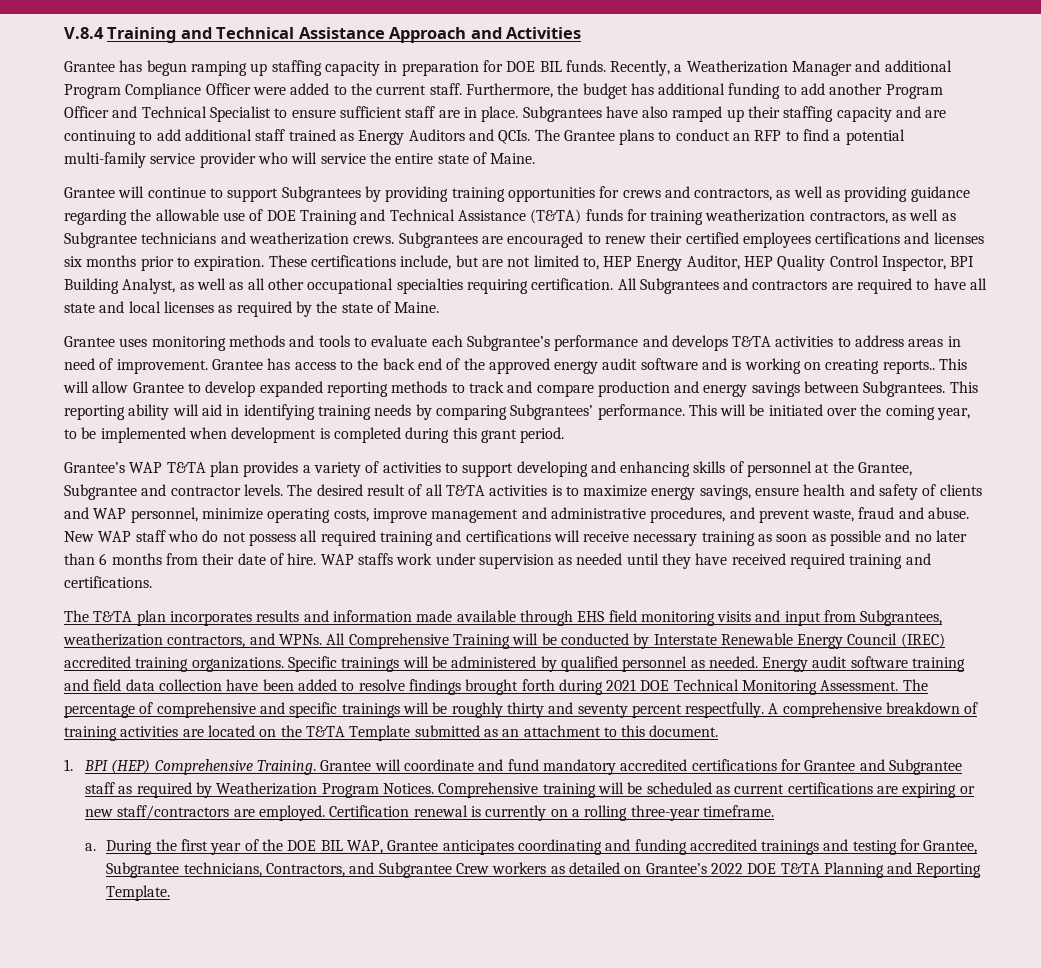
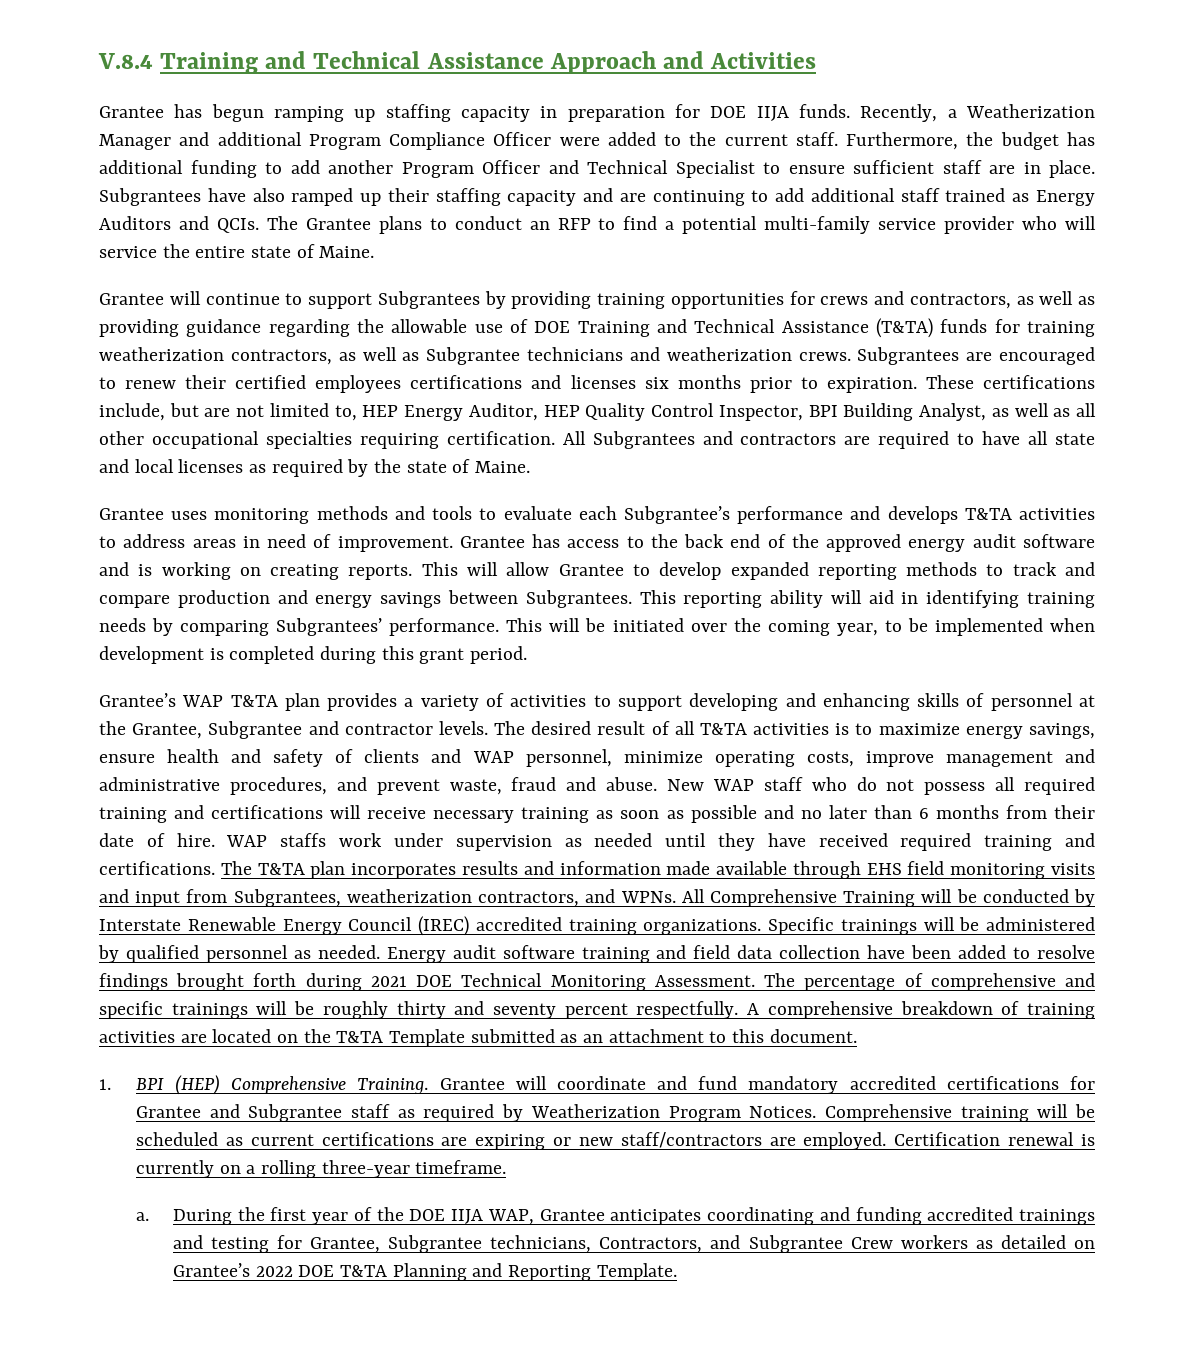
[539,61,562,72] BIL -> [756,106,789,121] IIJA
[882,360,935,374] reports.. -> [348,564,413,580] reports.
(152, 582) // -> (215, 868) none
[320,840,343,851] BIL -> [451,1209,484,1224] IIJA

